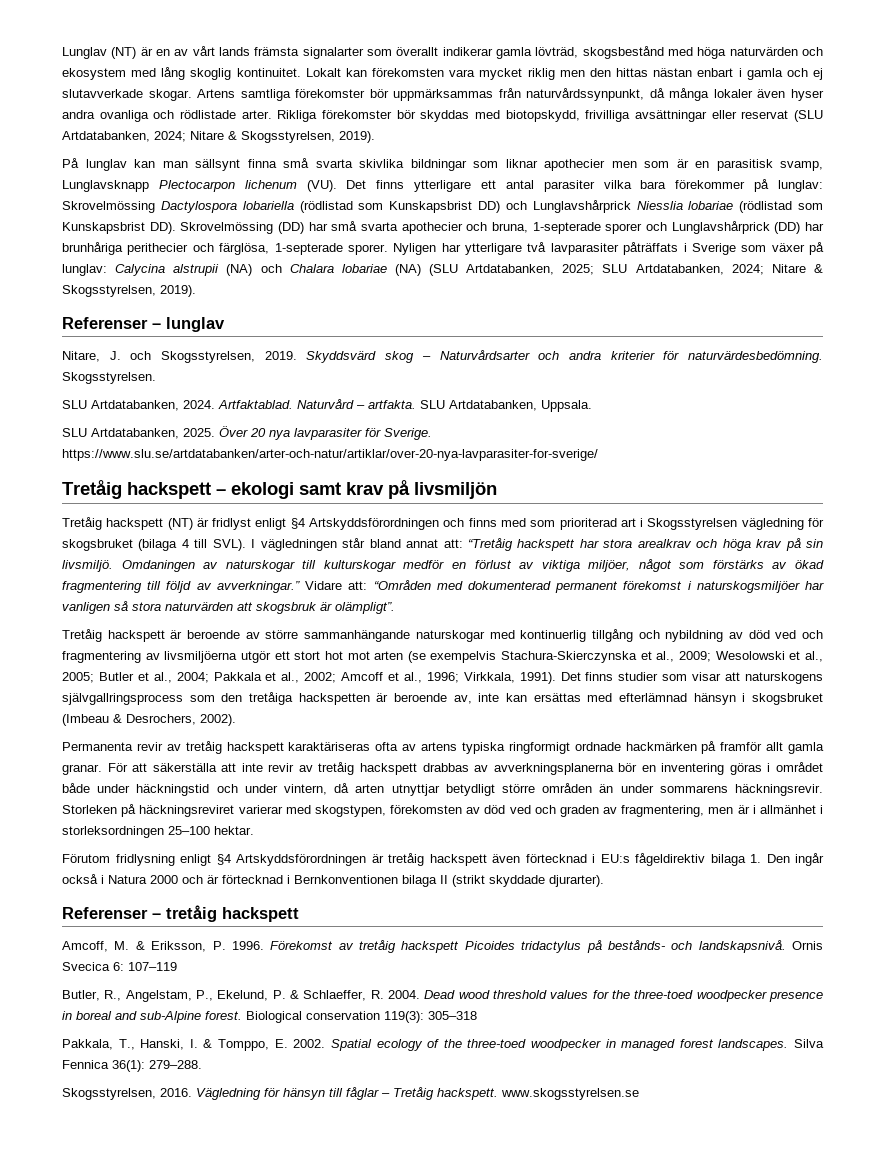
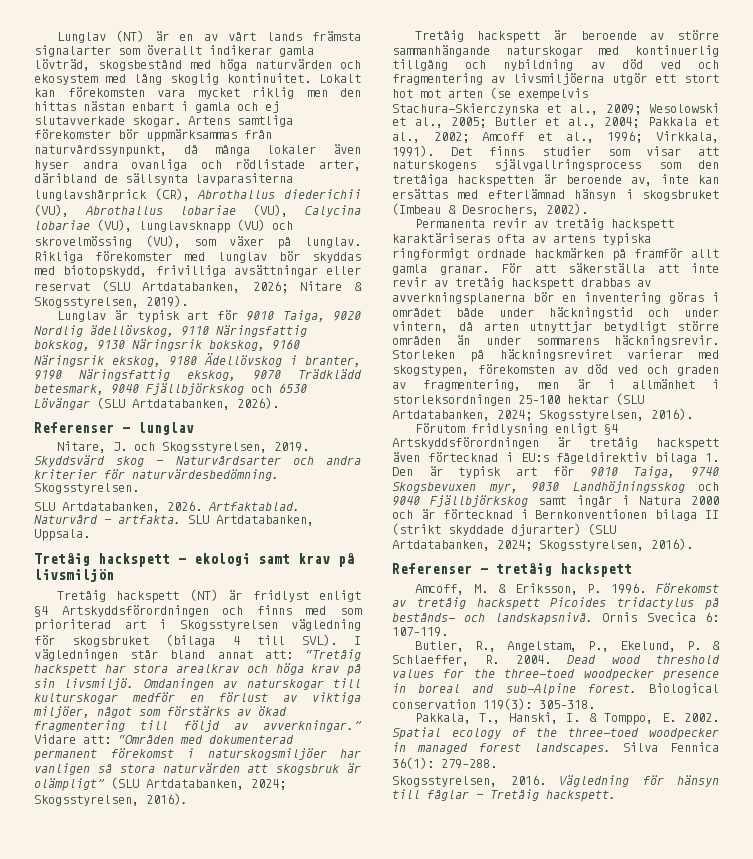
[241,110,392,122] arter. Rikliga förekomster -> [319,160,361,171] [34,173,293,186] [34,188,361,202] [34,204,361,217] [34,219,293,233] [34,235,361,249] [34,251,267,263] arter, däribland de sällsynta lavparasiterna lunglavshårprick (CR), Abrothallus diederichii (VU), Abrothallus lobariae (VU), Calycina lobariae (VU), lunglavsknapp (VU) och skrovelmössing (VU), som växer på lunglav. Rikliga förekomster med lunglav
[154,131,375,143] [62,158,823,171] [62,179,823,192] [62,200,823,213] [62,221,824,234] [62,242,824,255] [62,264,823,276] [62,285,196,297] 2024; Nitare & Skogsstyrelsen, 2019). // På lunglav kan man sällsynt finna små svarta skivlika bildningar som liknar apothecier men som är en parasitisk svamp, Lunglavsknapp Plectocarpon lichenum (VU). Det finns ytterligare ett antal parasiter vilka bara förekommer på lunglav: Skrovelmössing Dactylospora lobariella (rödlistad som Kunskapsbrist DD) och Lunglavshårprick Niesslia lobariae (rödlistad som Kunskapsbrist DD). Skrovelmössing (DD) har små svarta apothecier och bruna, 1-septerade sporer och Lunglavshårprick (DD) har brunhåriga perithecier och färglösa, 1-septerade sporer. Nyligen har ytterligare två lavparasiter påträffats i Sverige som växer på lunglav: Calycina alstrupii (NA) och Chalara lobariae (NA) (SLU Artdatabanken, 2025; SLU Artdatabanken, 2024; Nitare & Skogsstyrelsen, 2019). -> [252,281,362,293] [34,295,188,308] [57,310,362,323] [34,325,307,337] [34,339,300,351] [34,353,361,367] [34,369,362,381] [34,383,307,395] [34,397,279,410] 2026; Nitare & Skogsstyrelsen, 2019). // Lunglav är typisk art för 9010 Taiga, 9020 Nordlig ädellövskog, 9110 Näringsfattig bokskog, 9130 Näringsrik bokskog, 9160 Näringsrik ekskog, 9180 Ädellövskog i branter, 9190 Näringsfattig ekskog, 9070 Trädklädd betesmark, 9040 Fjällbjörkskog och 6530 Lövängar (SLU Artdatabanken, 2026).
[183,400,215,409] 2024. -> [167,501,202,511] 2026.
[62,426,432,440] [62,449,598,461] // SLU Artdatabanken, 2025. Över 20 nya lavparasiter för Sverige. https://www.slu.se/artdatabanken/arter-och-natur/artiklar/over-20-nya-lavparasiter-for-sverige/ -> (90, 535) none
[335,602,395,614] olämpligt”. -> [34,777,286,791] [34,793,188,806] olämpligt” (SLU Artdatabanken, 2024; Skogsstyrelsen, 2016).
[214,826,254,835] hektar. -> [567,393,644,405] [392,408,693,421] hektar (SLU Artdatabanken, 2024; Skogsstyrelsen, 2016).
[795,853,824,866] [62,874,98,884] ingår också -> [428,466,719,479] [392,481,719,493] [392,495,612,507] är typisk art för 9010 Taiga, 9740 Skogsbevuxen myr, 9030 Landhöjningsskog och 9040 Fjällbjörkskog samt ingår
[549,875,604,887] djurarter). -> [511,523,616,536] [392,538,693,551] djurarter) (SLU Artdatabanken, 2024; Skogsstyrelsen, 2016).
[128,962,177,971] 107–119 -> [392,627,448,637] 107–119.
[428,1011,477,1020] 305–318 -> [539,700,595,709] 305–318.
[501,1088,639,1100] www.skogsstyrelsen.se -> (616, 796) none

